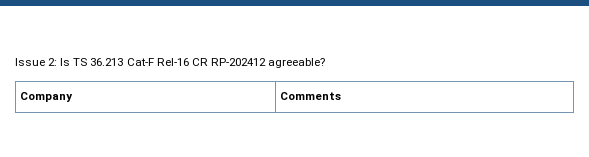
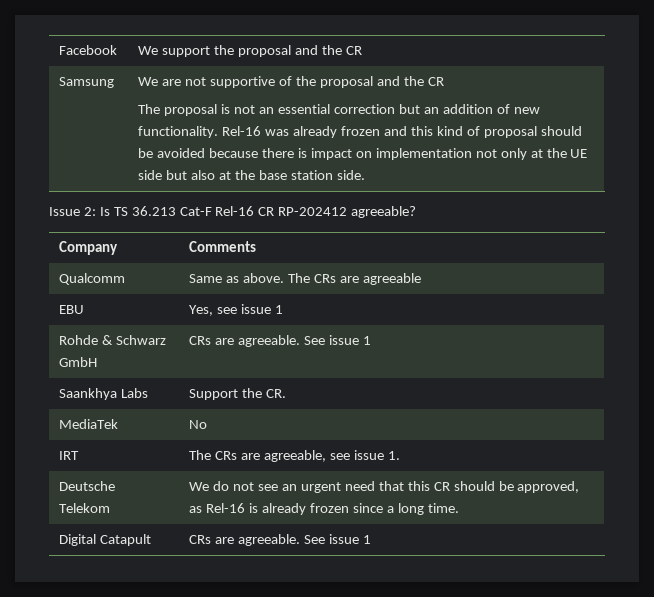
(15, 62) none -> [59,45,118,55] [138,45,362,57] [59,77,115,88] [138,76,444,88] [138,104,540,116] [138,126,582,138] [138,148,588,160] [138,170,365,180] Facebook | We support the proposal and the CR // Samsung | We are not supportive of the proposal and the CR // The proposal is not an essential correction but an addition of new functionality. Rel-16 was already frozen and this kind of proposal should be avoided because there is impact on implementation not only at the UE side but also at the base station side. //
(342, 96) none -> [59,273,126,285] [189,273,421,285] [59,305,85,314] [189,304,284,316] [59,335,167,345] [59,357,98,367] [189,335,372,347] [59,388,149,400] [189,388,287,400] [59,419,119,429] [189,420,208,429] [59,451,80,460] [189,450,400,462] [59,481,116,491] [59,503,111,513] [189,481,580,493] [189,503,459,515] [59,534,152,546] [189,534,372,546] // Qualcomm | Same as above. The CRs are agreeable // EBU | Yes, see issue 1 // Rohde & Schwarz GmbH | CRs are agreeable. See issue 1 // Saankhya Labs | Support the CR. // MediaTek | No // IRT | The CRs are agreeable, see issue 1. // Deutsche Telekom | We do not see an urgent need that this CR should be approved, as Rel-16 is already frozen since a long time. // Digital Catapult | CRs are agreeable. See issue 1

